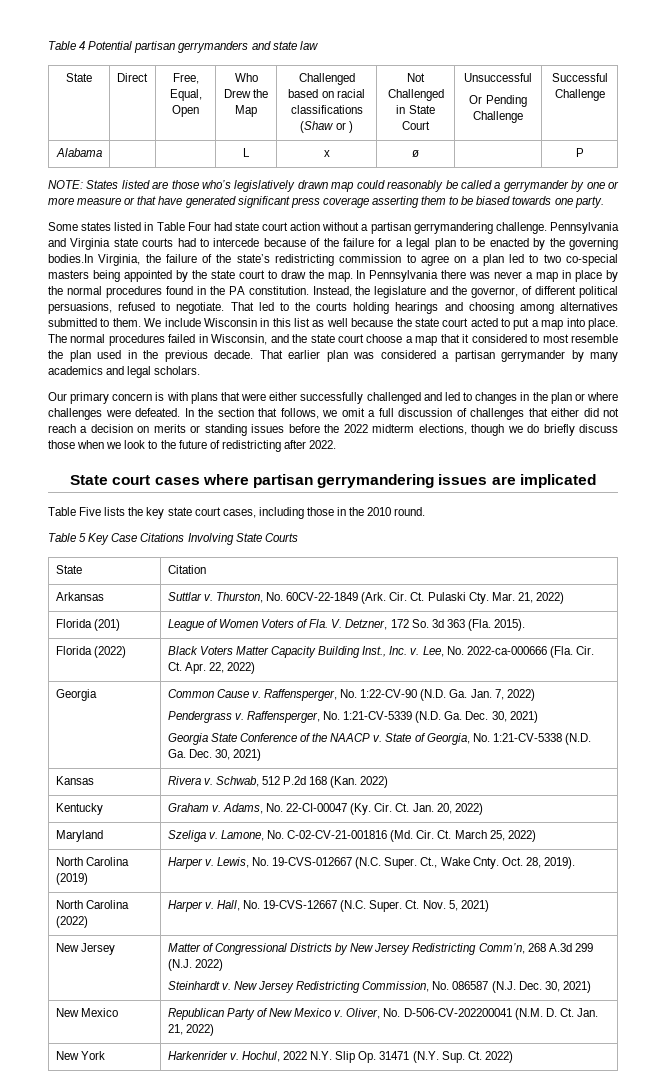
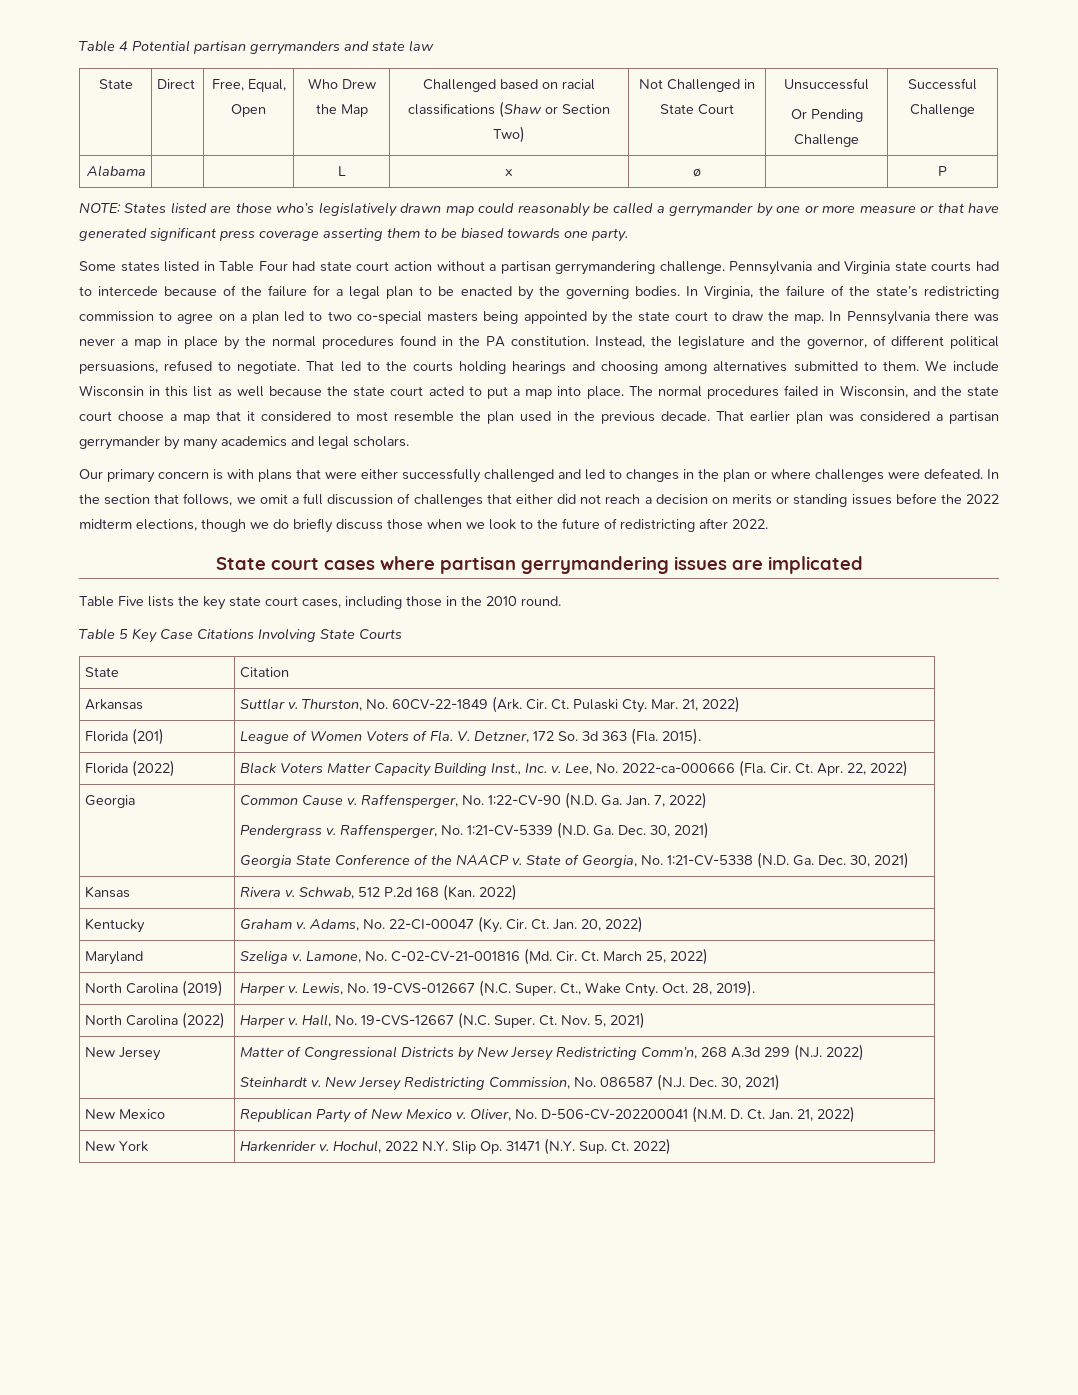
[348,121,353,133] ) -> [562,104,610,114] [493,126,525,143] Section Two)
[48,254,93,263] bodies.In -> [634,286,698,297] bodies. In

